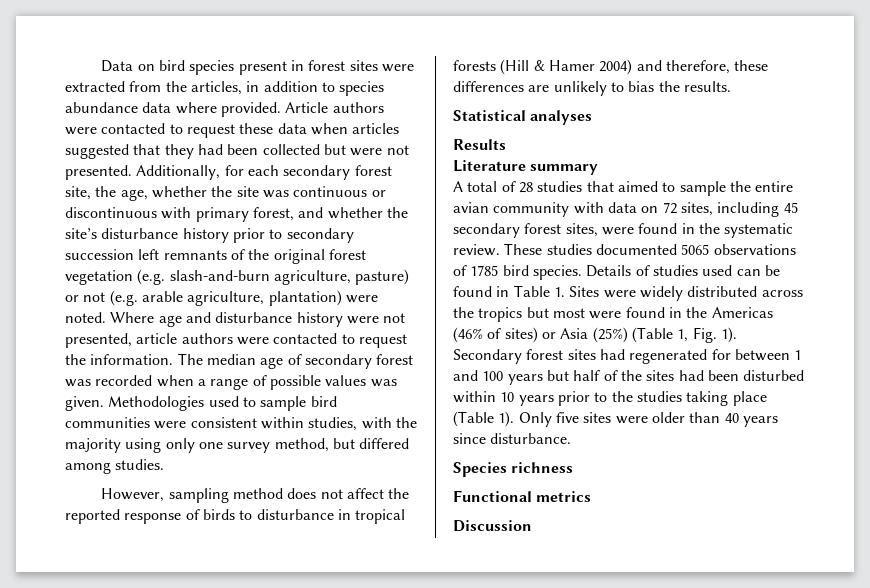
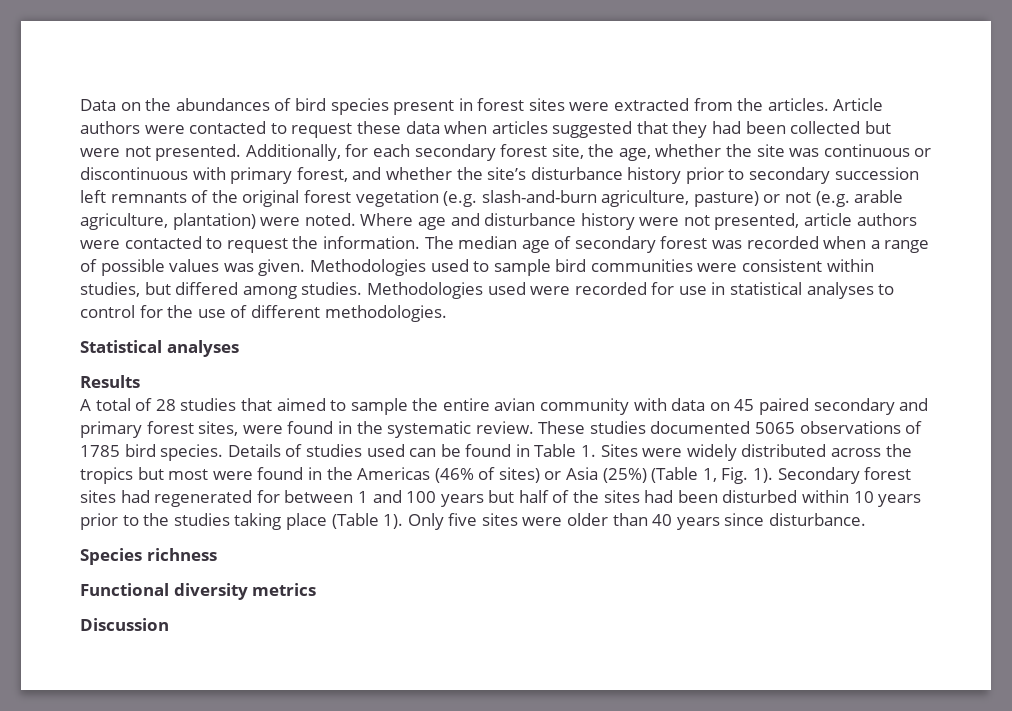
(155, 67) none -> [145,98,292,111] the abundances of
[190,81,385,96] [65,102,281,117] articles, in addition to species abundance data where provided. -> [767,98,829,111] articles.
[361,417,417,429] [65,438,410,453] [65,459,165,474] [101,488,410,503] [65,509,406,524] [453,59,769,75] [453,81,731,96] with the majority using only one survey method, but differed among studies. // However, sampling method does not affect the reported response of birds to disturbance in tropical forests (Hill & Hamer 2004) and therefore, these differences are unlikely to bias the results. -> [144,282,895,299] [80,305,447,322] but differed among studies. Methodologies used were recorded for use in statistical analyses to control for the use of different methodologies.
[453,160,599,175] // Literature summary -> (140, 381) none
[662,202,798,217] [453,223,520,238] 72 sites, including 45 secondary -> [734,398,929,415] [80,421,142,438] 45 paired secondary and primary
(532, 496) none -> [173,583,248,600] diversity

